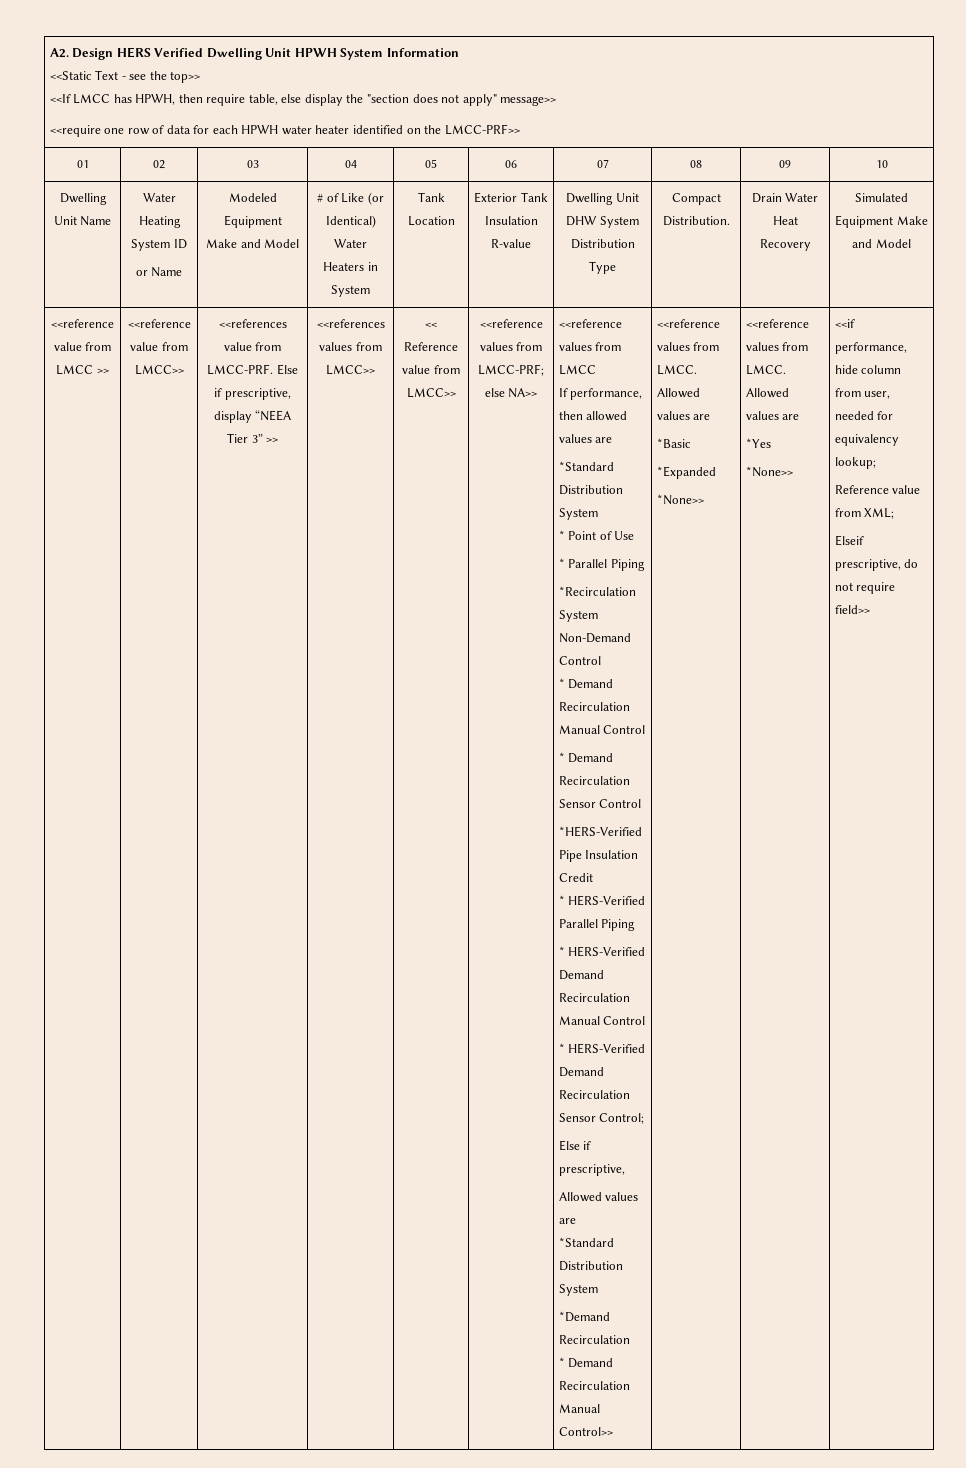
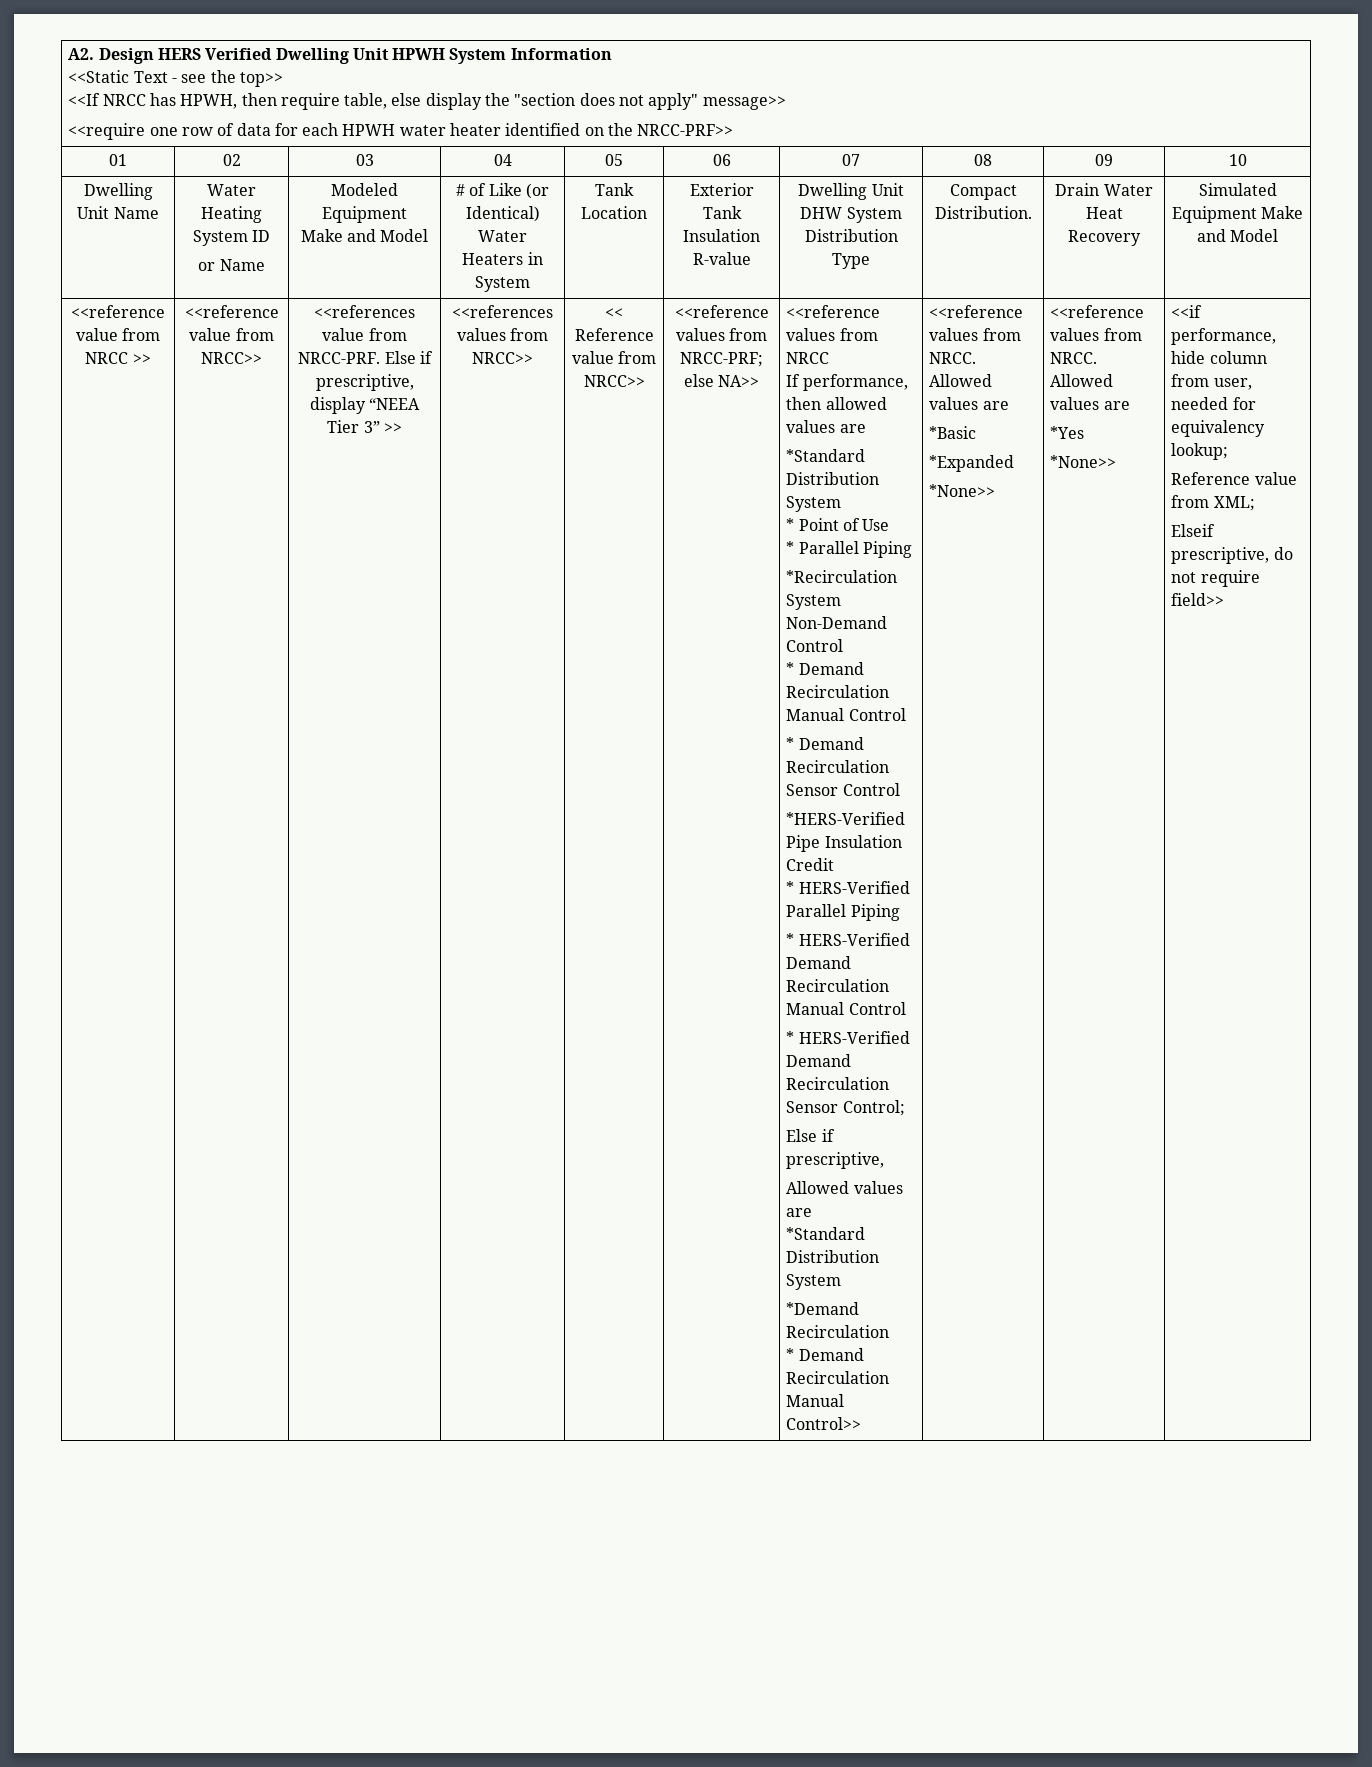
[73,94,111,104] LMCC -> [102,94,146,106] NRCC
[444,124,520,135] LMCC-PRF>> -> [637,124,734,136] NRCC-PRF>>
[56,365,94,375] LMCC -> [85,352,129,364] NRCC
[134,365,184,375] LMCC>> -> [201,352,262,364] NRCC>>
[207,364,274,375] LMCC-PRF. -> [298,352,381,364] NRCC-PRF.
[326,365,375,375] LMCC>> -> [472,352,533,364] NRCC>>
[406,388,456,398] [479,319,543,328] [479,342,543,351] [478,364,544,376] LMCC>> | <<reference values from LMCC-PRF; -> [583,375,645,387] [674,305,769,318] [675,328,768,341] [680,352,763,367] NRCC>> | <<reference values from NRCC-PRF;
[558,365,596,375] LMCC -> [786,352,830,364] NRCC
[656,365,697,375] LMCC. -> [929,352,977,364] NRCC.
[745,365,786,375] LMCC. -> [1050,352,1098,364] NRCC.

